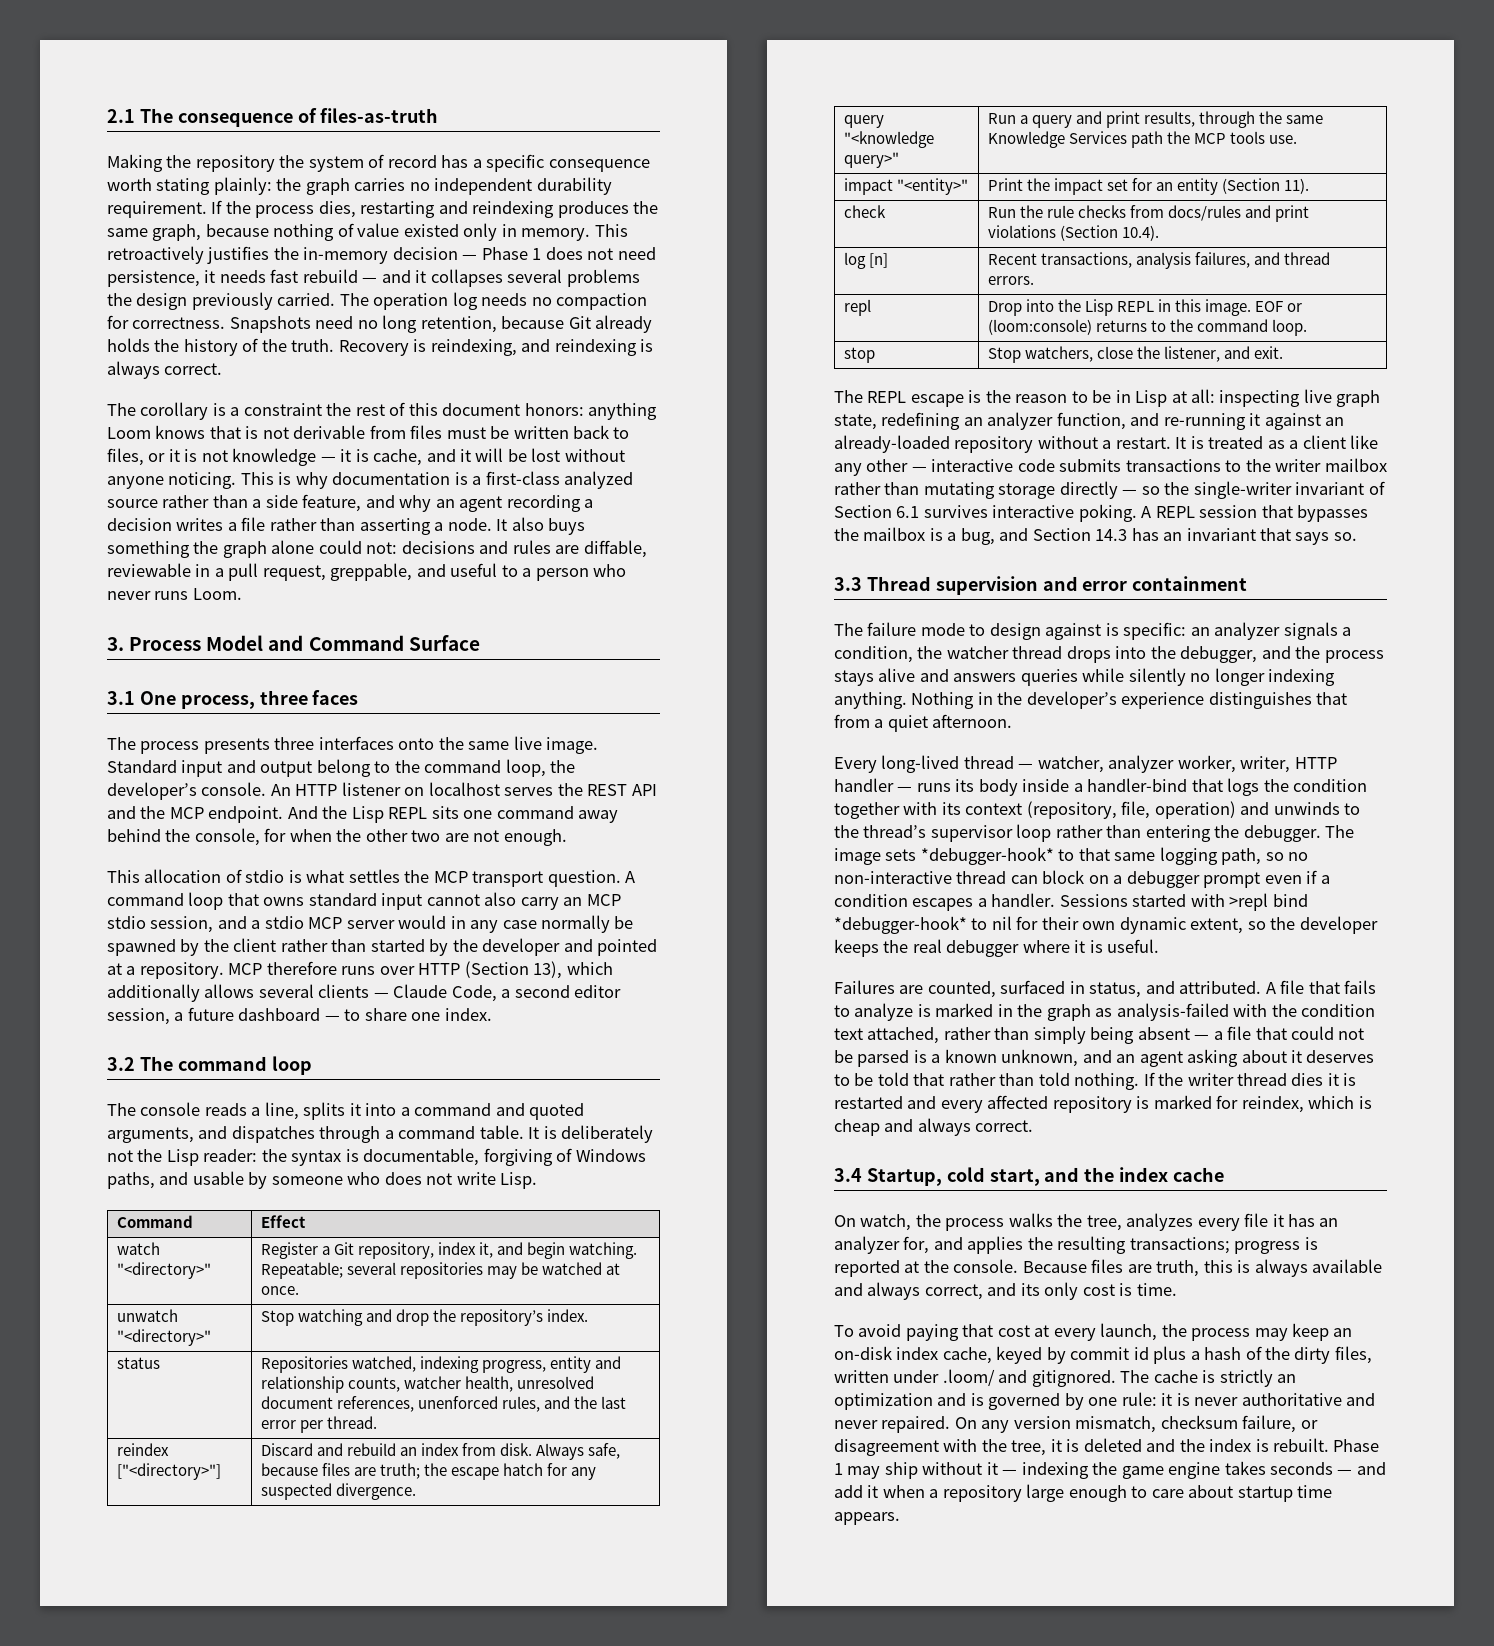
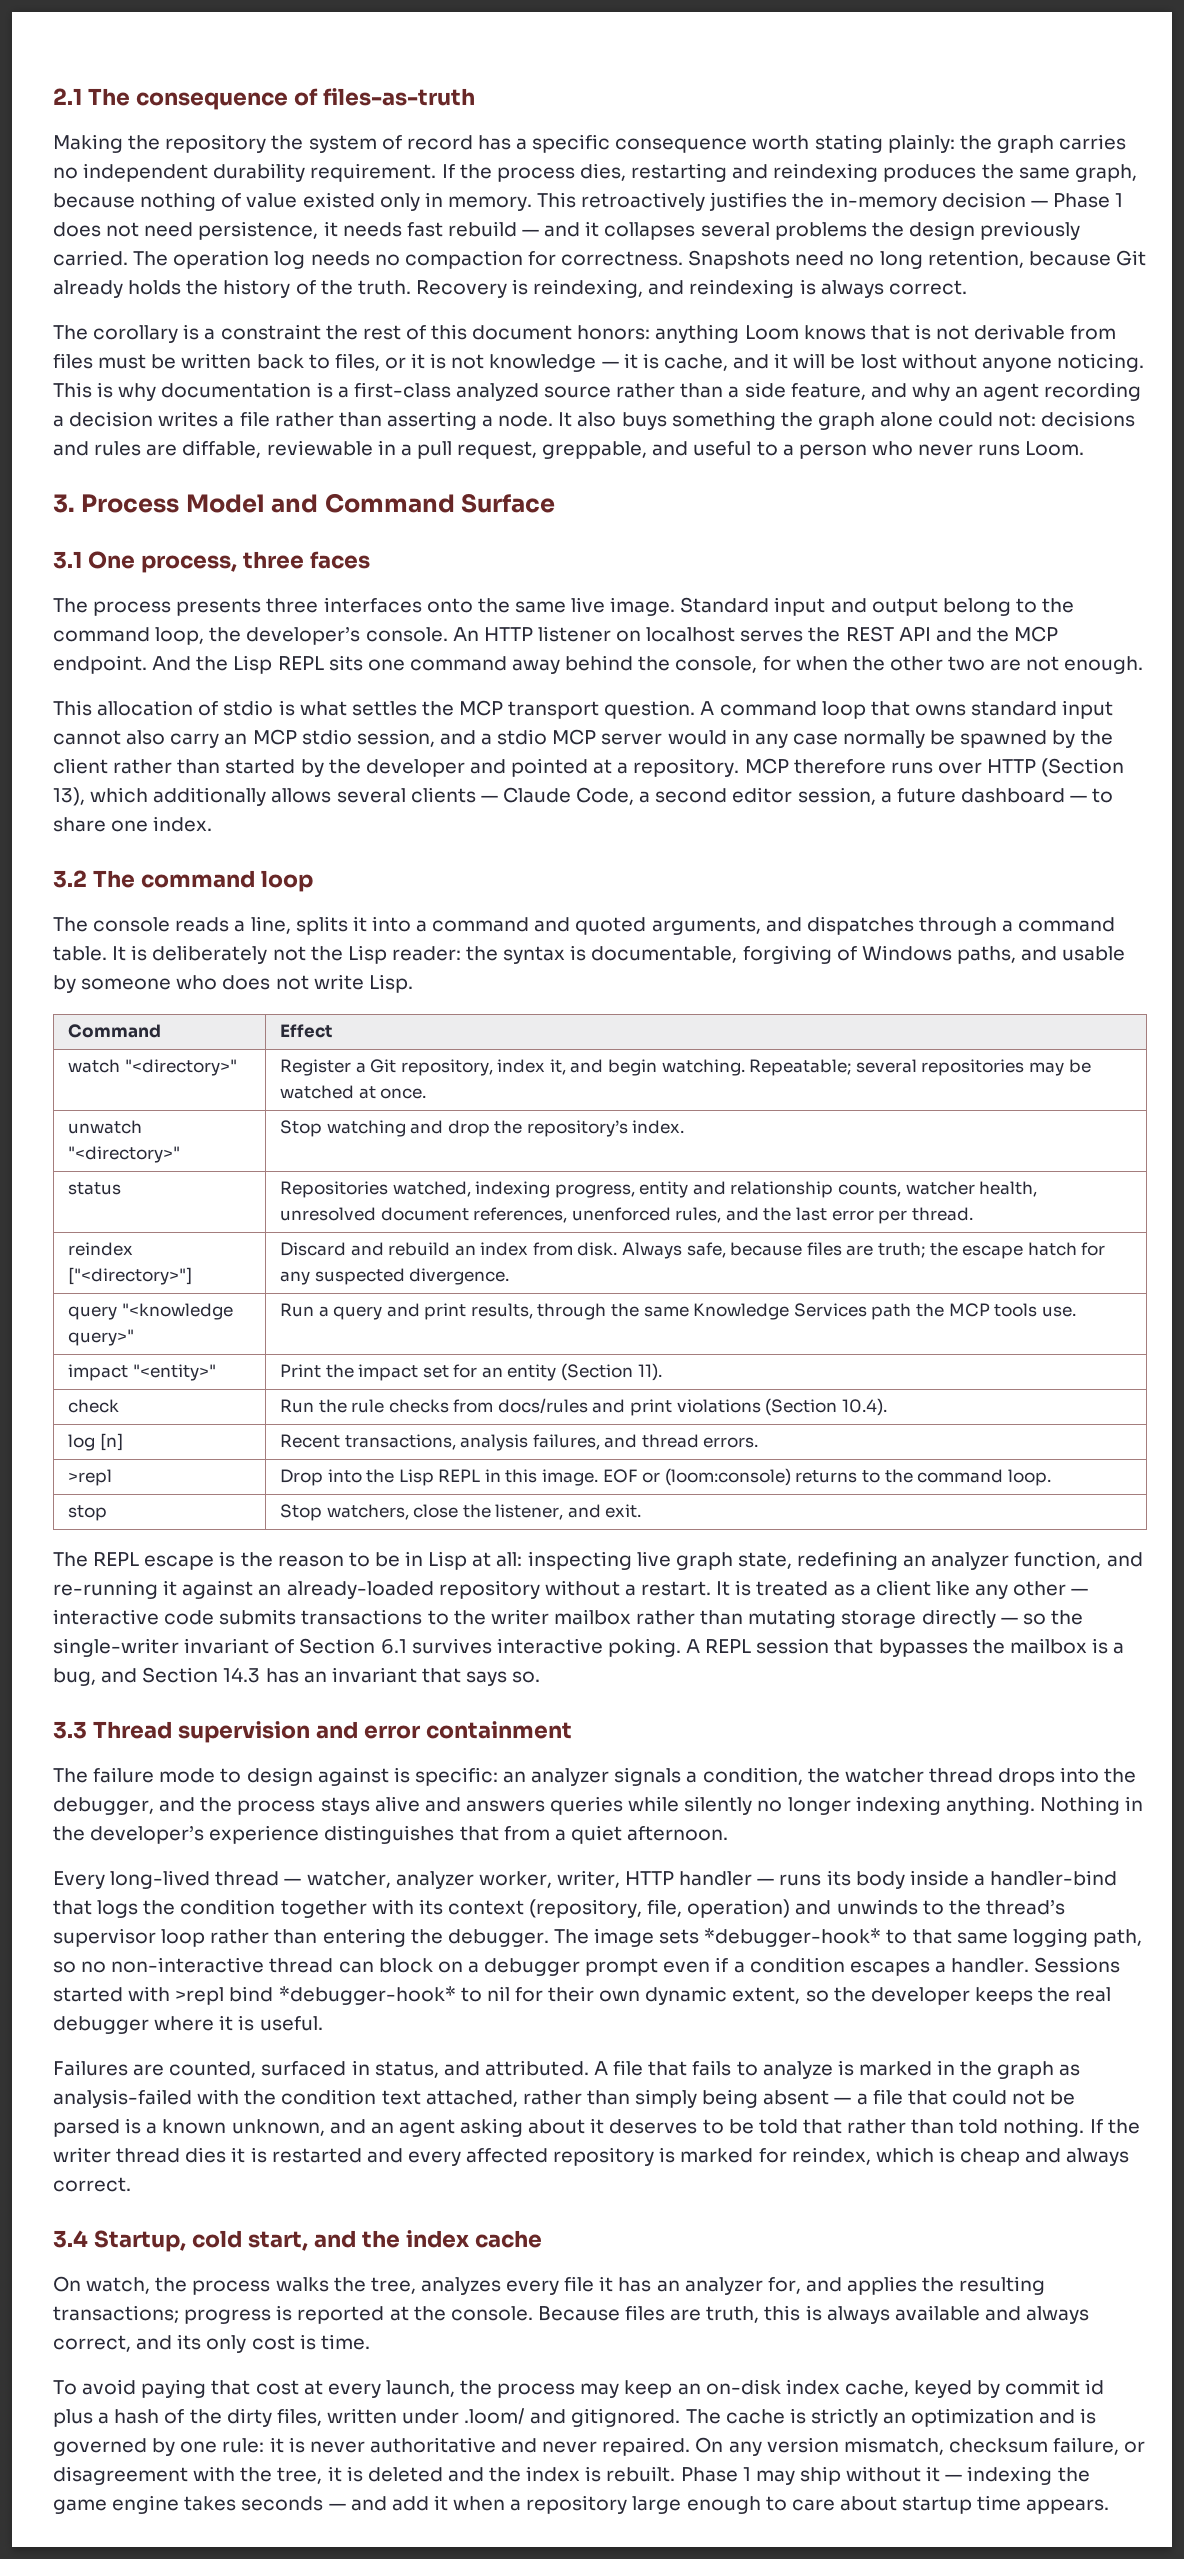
[843,299,871,316] repl -> [67,1469,112,1486] >repl

